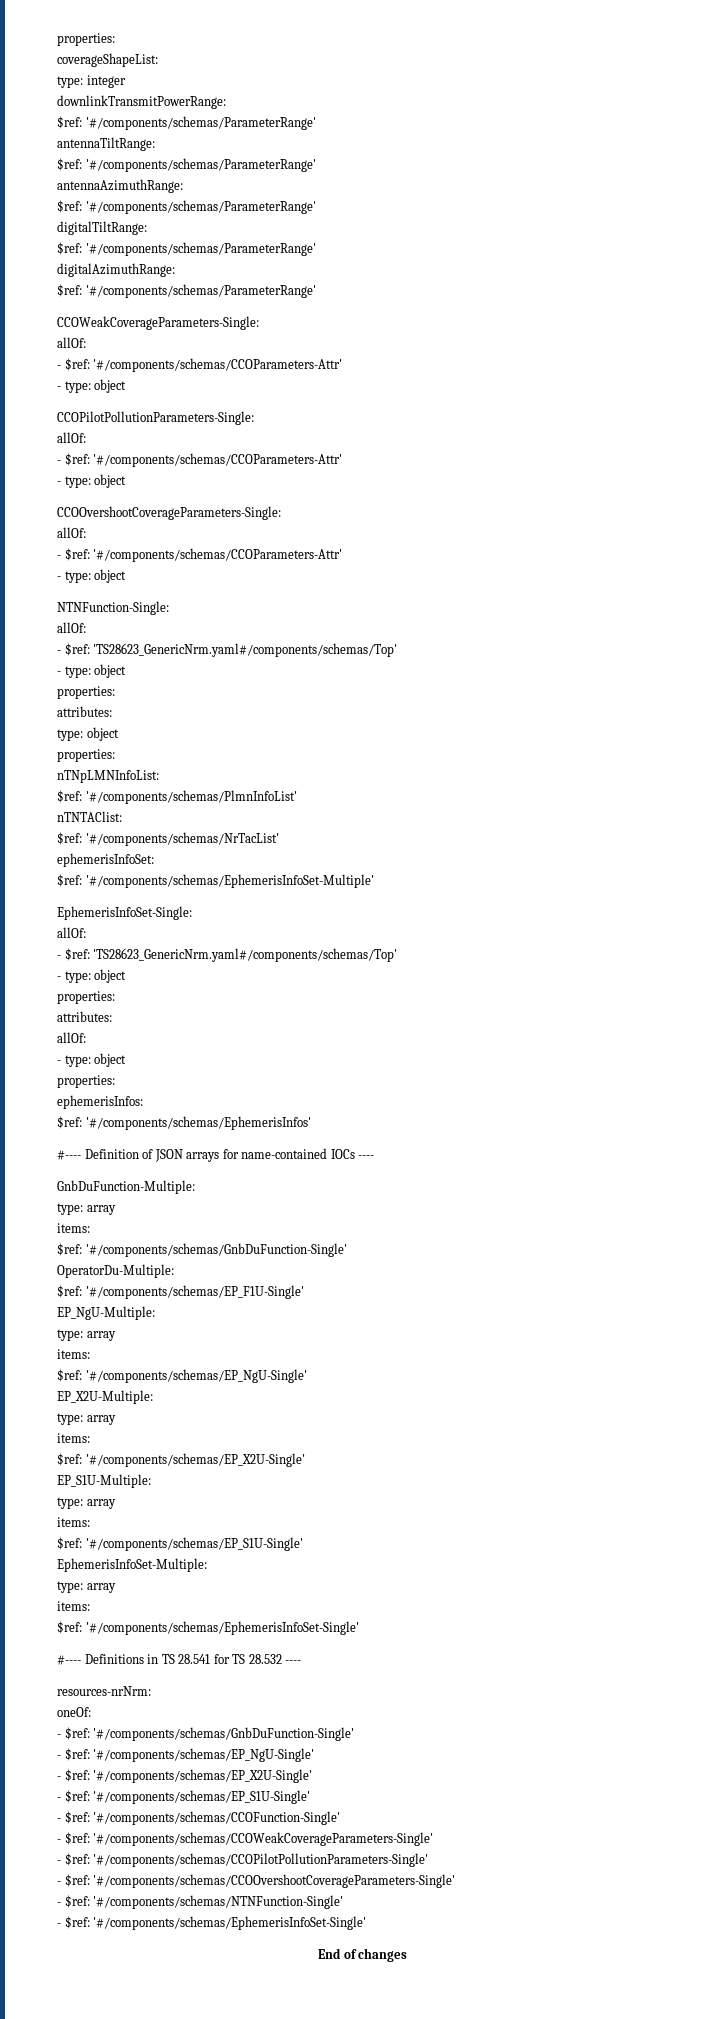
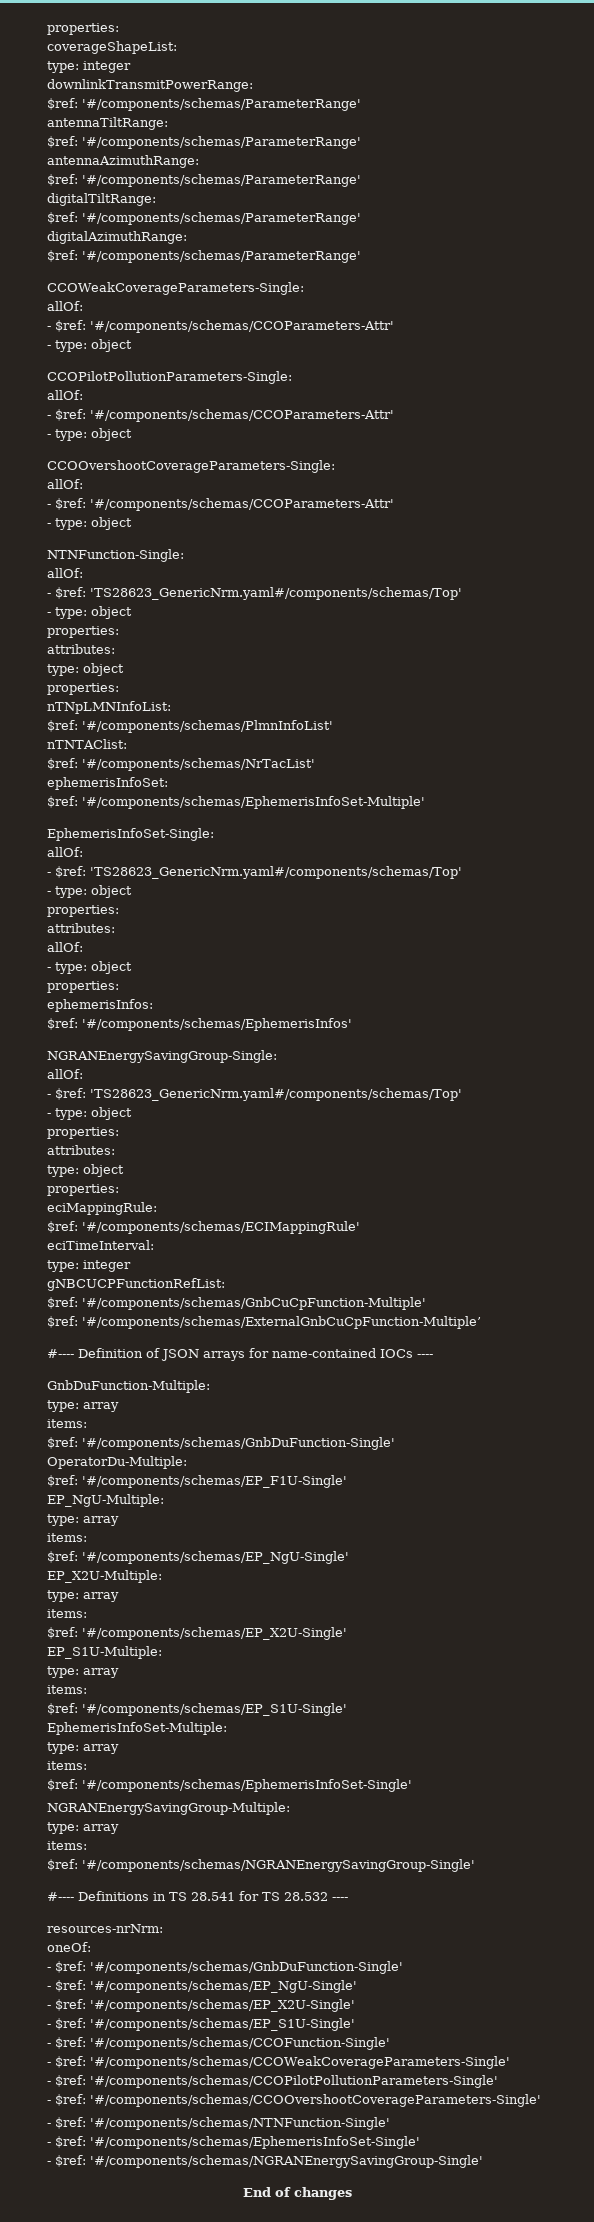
(311, 1123) none -> [47,1050,277,1063] [47,1069,83,1079] [47,1088,462,1101] [47,1107,132,1120] [47,1127,119,1139] [47,1145,115,1155] [47,1164,124,1177] [47,1184,119,1196] [47,1202,157,1215] [47,1221,360,1234] [47,1240,154,1250] [47,1260,131,1272] [47,1278,225,1291] [47,1297,426,1310] [47,1316,481,1329] // NGRANEnergySavingGroup-Single: // allOf: // - $ref: 'TS28623_GenericNrm.yaml#/components/schemas/Top' // - type: object // properties: // attributes: // type: object // properties: // eciMappingRule: // $ref: '#/components/schemas/ECIMappingRule' // eciTimeInterval: // type: integer // gNBCUCPFunctionRefList: // $ref: '#/components/schemas/GnbCuCpFunction-Multiple' // $ref: '#/components/schemas/ExternalGnbCuCpFunction-Multiple’
(359, 1628) none -> [47,1802,290,1815] [47,1822,119,1834] [47,1841,87,1850] [47,1859,475,1872] // NGRANEnergySavingGroup-Multiple: // type: array // items: // $ref: '#/components/schemas/NGRANEnergySavingGroup-Single'
(367, 1923) none -> [47,2155,483,2168] // - $ref: '#/components/schemas/NGRANEnergySavingGroup-Single'

